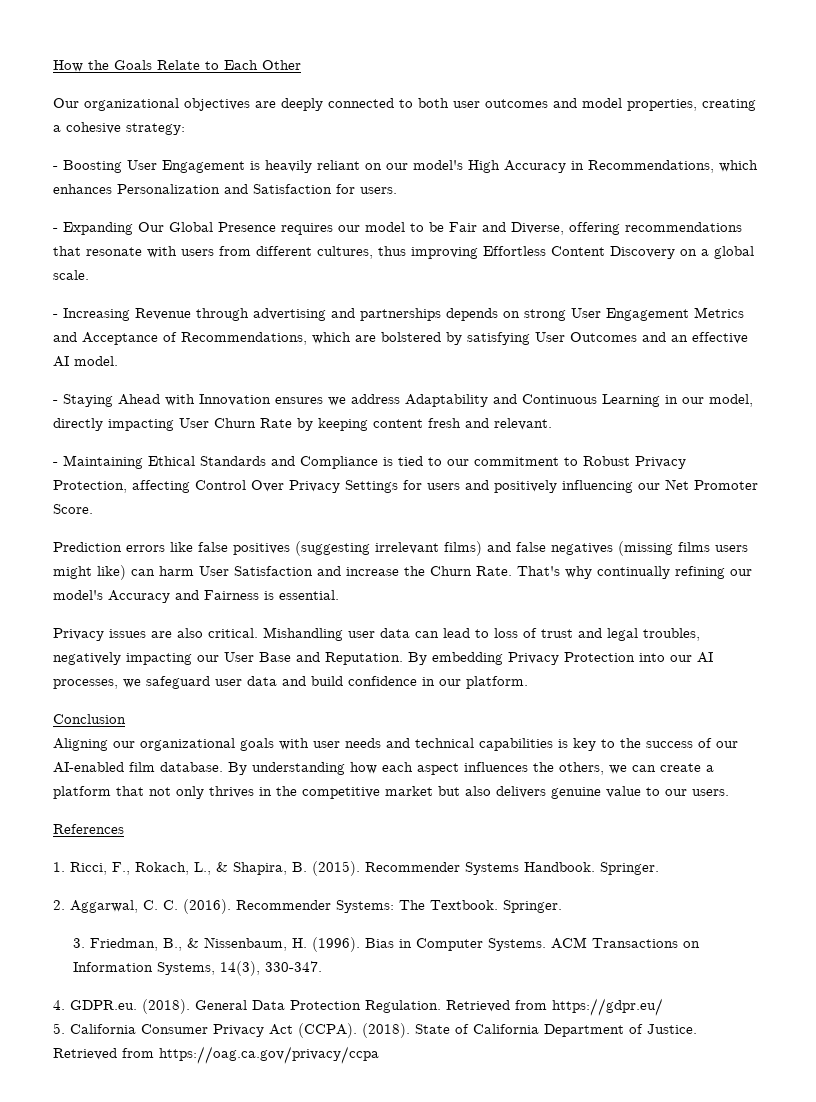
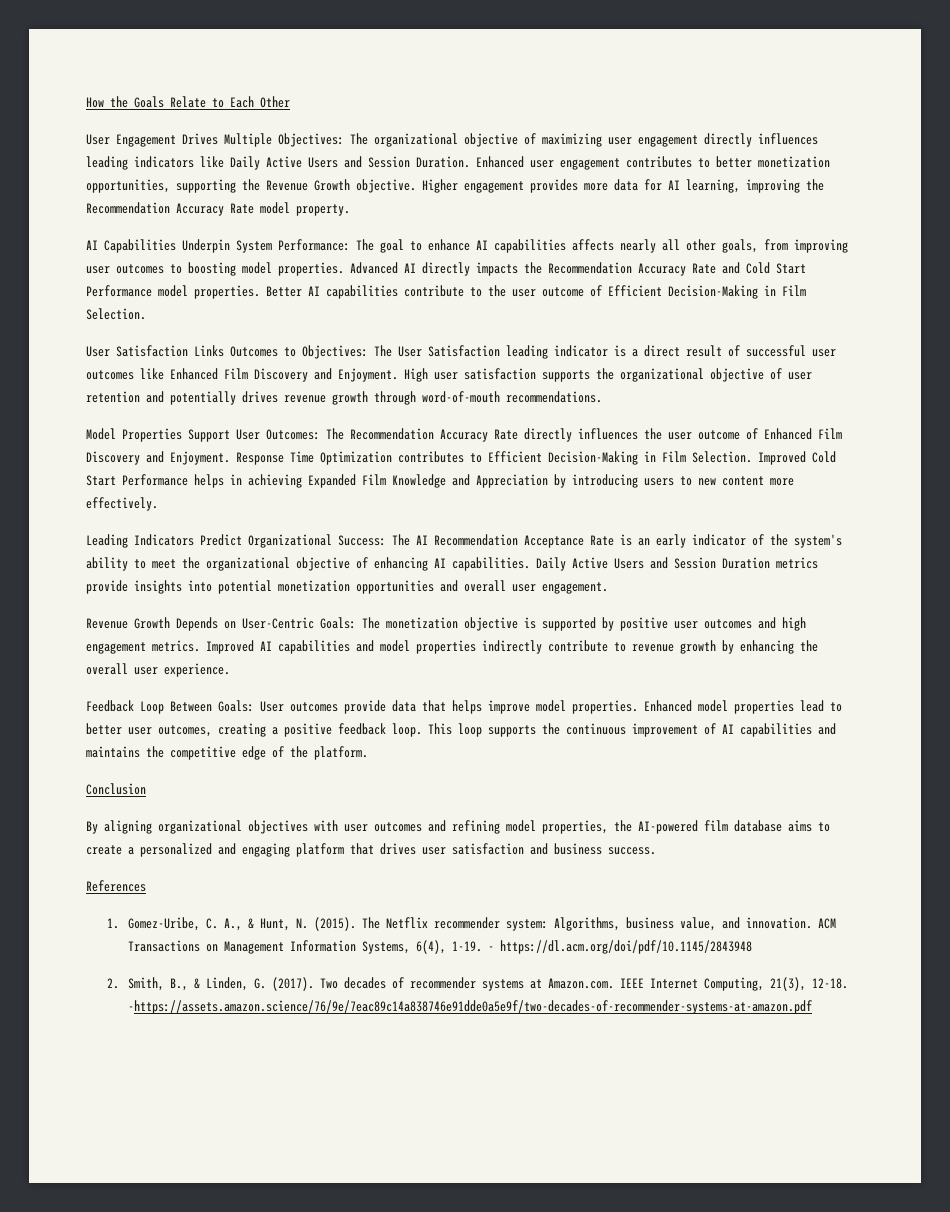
[53,98,756,111] [53,122,185,135] [53,160,758,173] [53,184,397,194] [53,222,742,235] [53,246,754,259] [53,270,89,280] [53,307,744,321] [53,332,748,345] [53,356,118,367] [53,394,753,407] [53,418,552,431] [53,455,686,469] [53,479,758,493] [53,504,93,514] [53,541,748,556] [53,565,752,580] [53,590,339,603] [53,627,700,641] [53,652,713,665] [53,676,528,689] [53,714,126,724] [53,738,738,751] [53,762,714,775] [53,786,729,799] [53,824,124,834] [53,861,659,876] [53,899,562,914] [73,937,547,952] Our organizational objectives are deeply connected to both user outcomes and model properties, creating a cohesive strategy: // - Boosting User Engagement is heavily reliant on our model's High Accuracy in Recommendations, which enhances Personalization and Satisfaction for users. // - Expanding Our Global Presence requires our model to be Fair and Diverse, offering recommendations that resonate with users from different cultures, thus improving Effortless Content Discovery on a global scale. // - Increasing Revenue through advertising and partnerships depends on strong User Engagement Metrics and Acceptance of Recommendations, which are bolstered by satisfying User Outcomes and an effective AI model. // - Staying Ahead with Innovation ensures we address Adaptability and Continuous Learning in our model, directly impacting User Churn Rate by keeping content fresh and relevant. // - Maintaining Ethical Standards and Compliance is tied to our commitment to Robust Privacy Protection, affecting Control Over Privacy Settings for users and positively influencing our Net Promoter Score. // Prediction errors like false positives (suggesting irrelevant films) and false negatives (missing films users might like) can harm User Satisfaction and increase the Churn Rate. That's why continually refining our model's Accuracy and Fairness is essential. // Privacy issues are also critical. Mishandling user data can lead to loss of trust and legal troubles, negatively impacting our User Base and Reputation. By embedding Privacy Protection into our AI processes, we safeguard user data and build confidence in our platform. // Conclusion // Aligning our organizational goals with user needs and technical capabilities is key to the success of our AI-enabled film database. By understanding how each aspect influences the others, we can create a platform that not only thrives in the competitive market but also delivers genuine value to our users. // References // 1. Ricci, F., Rokach, L., & Shapira, B. (2015). Recommender Systems Handbook. Springer. // 2. Aggarwal, C. C. (2016). Recommender Systems: The Textbook. Springer. // 3. Friedman, B., & Nissenbaum, H. (1996). Bias in Computer Systems. -> [86,133,818,147] [86,156,830,170] [86,179,824,193] [86,202,350,216] [86,239,848,253] [86,262,806,276] [86,285,806,299] [86,308,146,320] [86,345,836,359] [86,368,812,382] [86,391,602,405] [86,428,842,442] [86,451,836,465] [86,474,794,488] [86,497,158,511] [86,534,842,548] [86,557,818,571] [86,580,608,594] [86,617,806,631] [86,640,818,654] [86,663,230,677] [86,700,842,714] [86,723,836,737] [86,746,368,760] [86,783,146,795] [86,820,830,834] [86,843,656,857] [86,880,146,892] [106,917,812,931] User Engagement Drives Multiple Objectives: The organizational objective of maximizing user engagement directly influences leading indicators like Daily Active Users and Session Duration. Enhanced user engagement contributes to better monetization opportunities, supporting the Revenue Growth objective. Higher engagement provides more data for AI learning, improving the Recommendation Accuracy Rate model property. // AI Capabilities Underpin System Performance: The goal to enhance AI capabilities affects nearly all other goals, from improving user outcomes to boosting model properties. Advanced AI directly impacts the Recommendation Accuracy Rate and Cold Start Performance model properties. Better AI capabilities contribute to the user outcome of Efficient Decision-Making in Film Selection. // User Satisfaction Links Outcomes to Objectives: The User Satisfaction leading indicator is a direct result of successful user outcomes like Enhanced Film Discovery and Enjoyment. High user satisfaction supports the organizational objective of user retention and potentially drives revenue growth through word-of-mouth recommendations. // Model Properties Support User Outcomes: The Recommendation Accuracy Rate directly influences the user outcome of Enhanced Film Discovery and Enjoyment. Response Time Optimization contributes to Efficient Decision-Making in Film Selection. Improved Cold Start Performance helps in achieving Expanded Film Knowledge and Appreciation by introducing users to new content more effectively. // Leading Indicators Predict Organizational Success: The AI Recommendation Acceptance Rate is an early indicator of the system's ability to meet the organizational objective of enhancing AI capabilities. Daily Active Users and Session Duration metrics provide insights into potential monetization opportunities and overall user engagement. // Revenue Growth Depends on User-Centric Goals: The monetization objective is supported by positive user outcomes and high engagement metrics. Improved AI capabilities and model properties indirectly contribute to revenue growth by enhancing the overall user experience. // Feedback Loop Between Goals: User outcomes provide data that helps improve model properties. Enhanced model properties lead to better user outcomes, creating a positive feedback loop. This loop supports the continuous improvement of AI capabilities and maintains the competitive edge of the platform. // Conclusion // By aligning organizational objectives with user outcomes and refining model properties, the AI-powered film database aims to create a personalized and engaging platform that drives user satisfaction and business success. // References // 1. Gomez-Uribe, C. A., & Hunt, N. (2015). The Netflix recommender system: Algorithms, business value, and innovation.
(701, 944) none -> [223,941,284,954] Management
[220,961,323,976] [53,998,663,1016] [53,1023,697,1038] [53,1046,379,1064] 14(3), 330-347. // 4. GDPR.eu. (2018). General Data Protection Regulation. Retrieved from https://gdpr.eu/ // 5. California Consumer Privacy Act (CCPA). (2018). State of California Department of Justice. Retrieved from https://oag.ca.gov/privacy/ccpa -> [415,940,752,954] [106,977,848,991] [127,1000,812,1014] 6(4), 1-19. - https://dl.acm.org/doi/pdf/10.1145/2843948 // 2. Smith, B., & Linden, G. (2017). Two decades of recommender systems at Amazon.com. IEEE Internet Computing, 21(3), 12-18. -https://assets.amazon.science/76/9e/7eac89c14a838746e91dde0a5e9f/two-decades-of-recommender-systems-at-amazon.pdf

